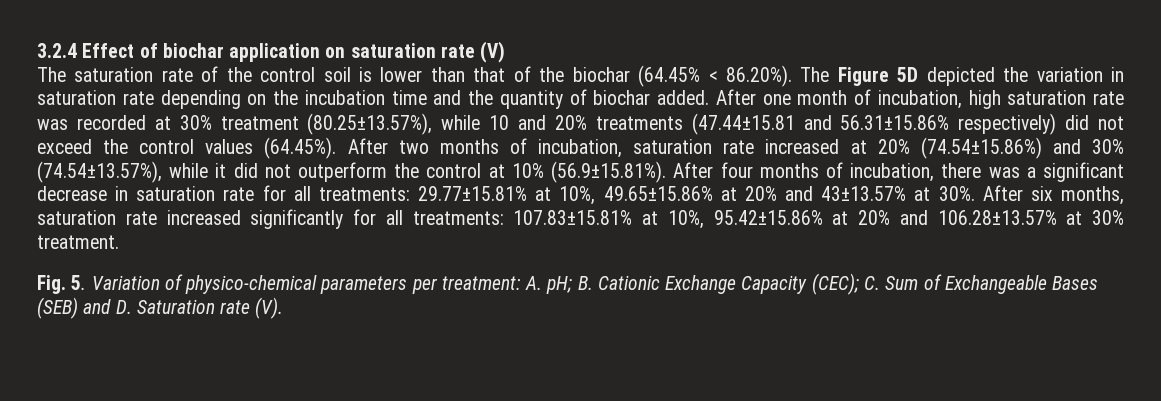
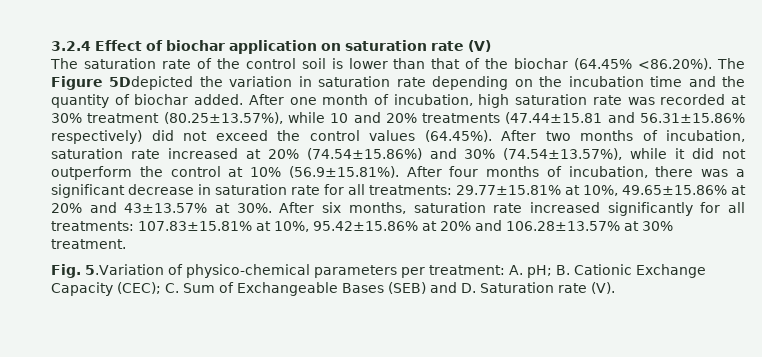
[708,65,995,87] < 86.20%). The Figure 5D depicted -> [638,58,745,70] [51,76,194,90] <86.20%). The Figure 5Ddepicted
[71,275,160,290] 5. Variation -> [85,264,164,275] 5.Variation

